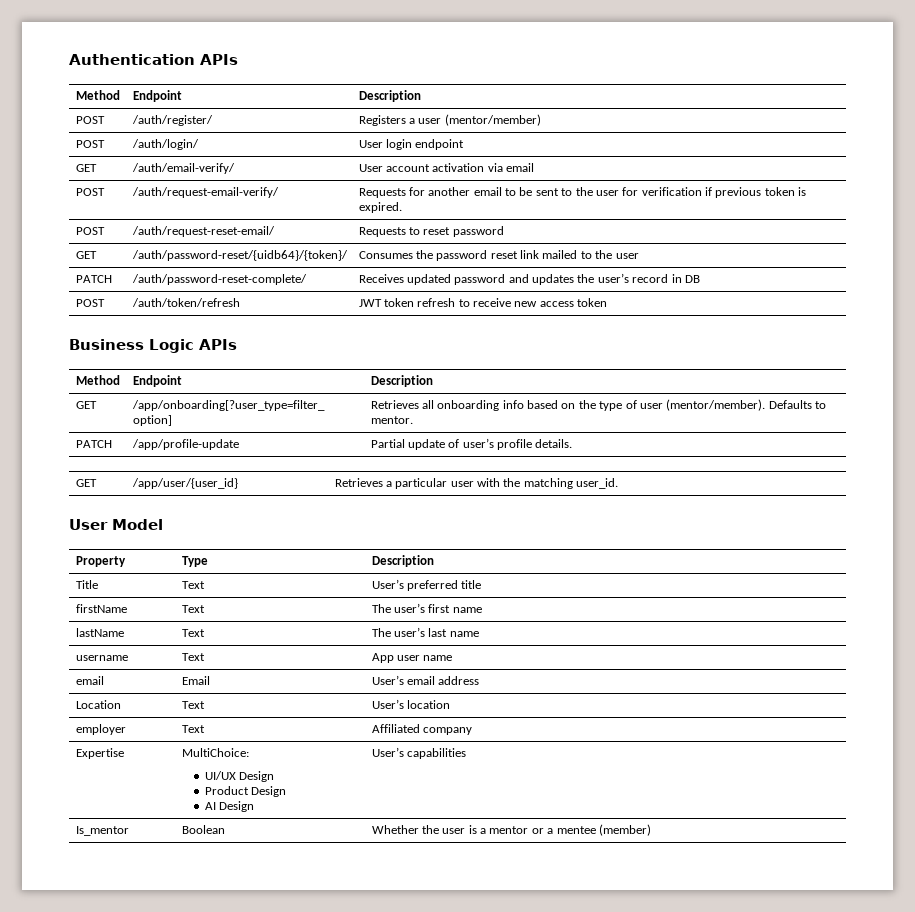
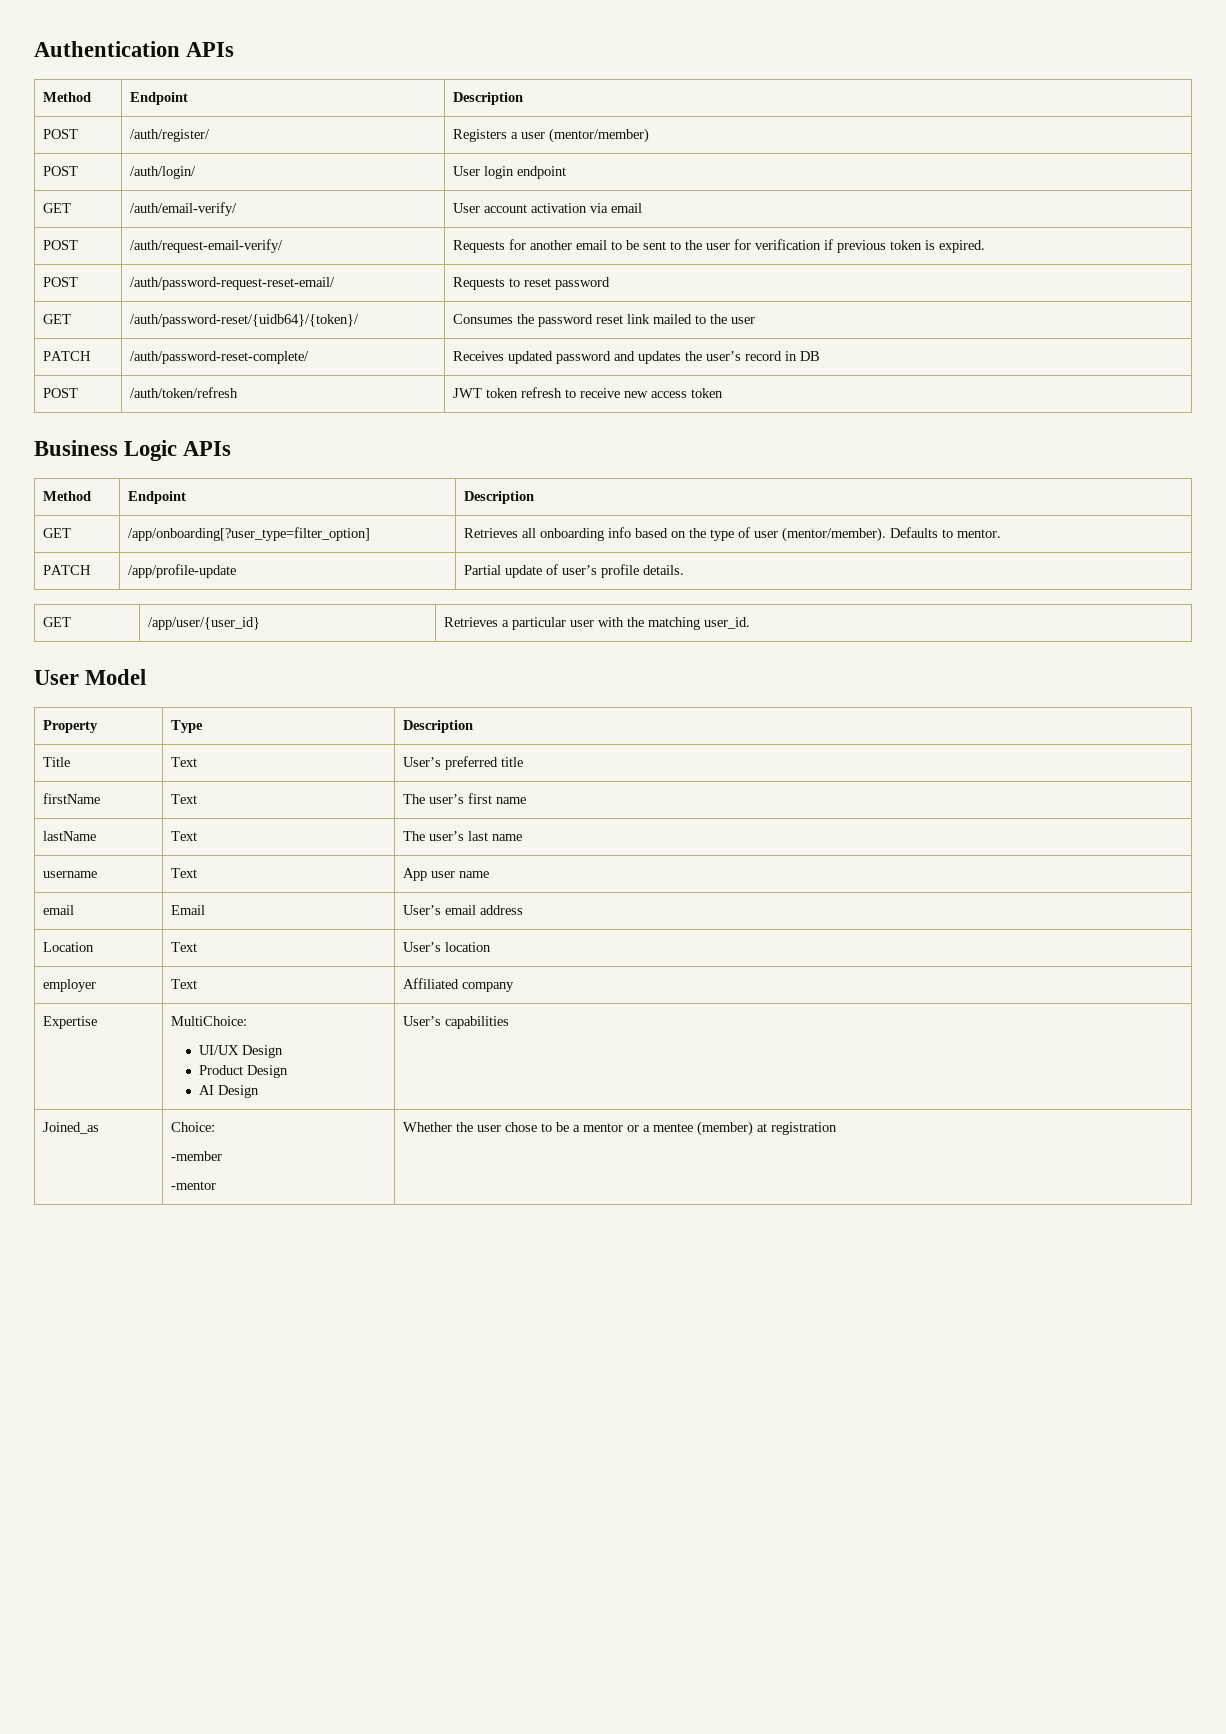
[131,226,275,237] /auth/request-reset-email/ -> [129,277,335,290] /auth/password-request-reset-email/
[75,826,129,836] [181,825,225,834] Is_mentor | Boolean -> [42,1122,99,1134] [170,1122,215,1132] [170,1151,222,1161] [170,1181,216,1190] Joined_as | Choice: // -member // -mentor
[468,825,477,834] is -> [504,1122,569,1132] chose to be
(651, 830) none -> [756,1122,837,1135] at registration

